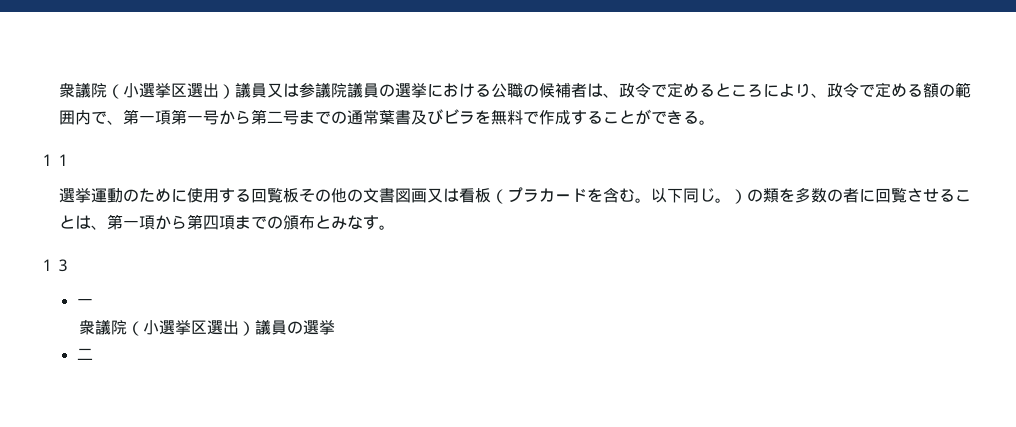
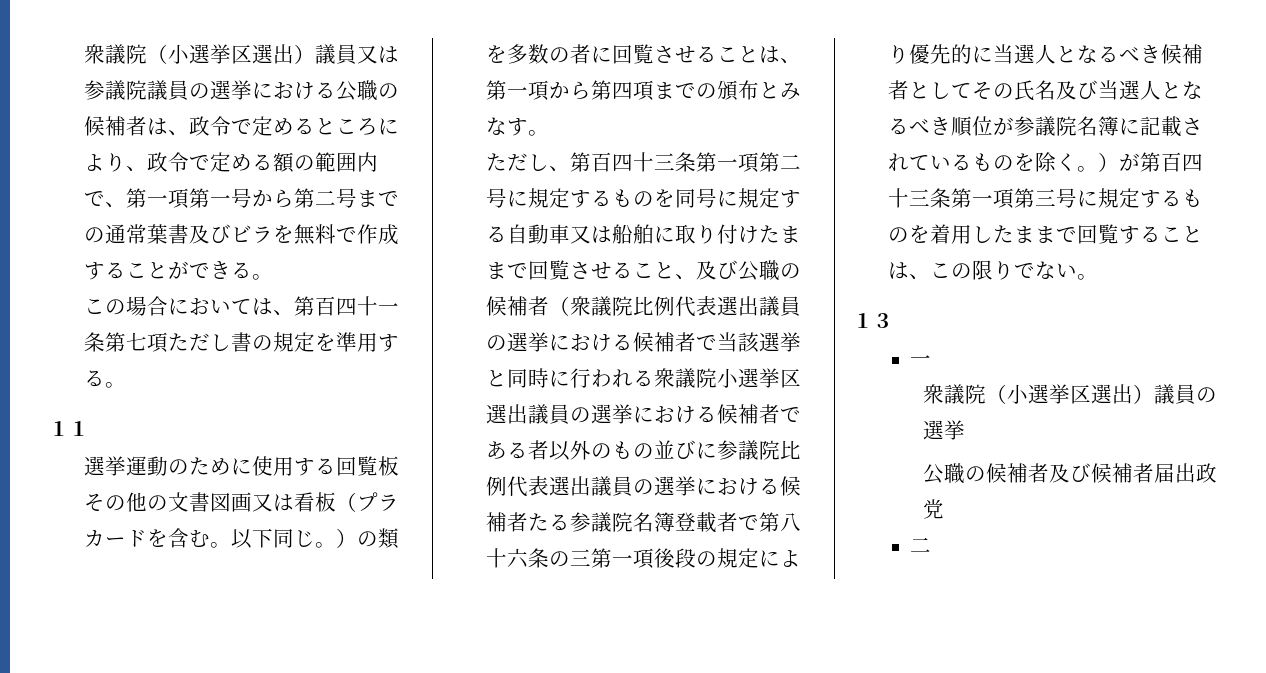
(715, 122) none -> [83,296,399,316] [83,332,399,353] [83,370,126,388] // この場合においては、第百四十一条第七項ただし書の規定を準用する。
(395, 227) none -> [485,152,801,173] [485,188,801,208] [485,224,801,244] [485,260,801,281] [485,296,801,317] [485,332,801,353] [485,368,801,388] [485,404,801,424] [485,440,801,461] [485,476,801,497] [485,512,801,533] [485,548,801,569] [887,44,1203,64] [887,80,1203,101] [887,116,1203,137] [887,152,1203,172] [887,188,1203,209] [887,224,1203,244] [887,260,1098,280] // ただし、第百四十三条第一項第二号に規定するものを同号に規定する自動車又は船舶に取り付けたままで回覧させること、及び公職の候補者（衆議院比例代表選出議員の選挙における候補者で当該選挙と同時に行われる衆議院小選挙区選出議員の選挙における候補者である者以外のもの並びに参議院比例代表選出議員の選挙における候補者たる参議院名簿登載者で第八十六条の三第一項後段の規定により優先的に当選人となるべき候補者としてその氏名及び当選人となるべき順位が参議院名簿に記載されているものを除く。）が第百四十三条第一項第三号に規定するものを着用したままで回覧することは、この限りでない。
(335, 327) none -> [922,463,1217,484] [922,499,944,519] // 公職の候補者及び候補者届出政党

